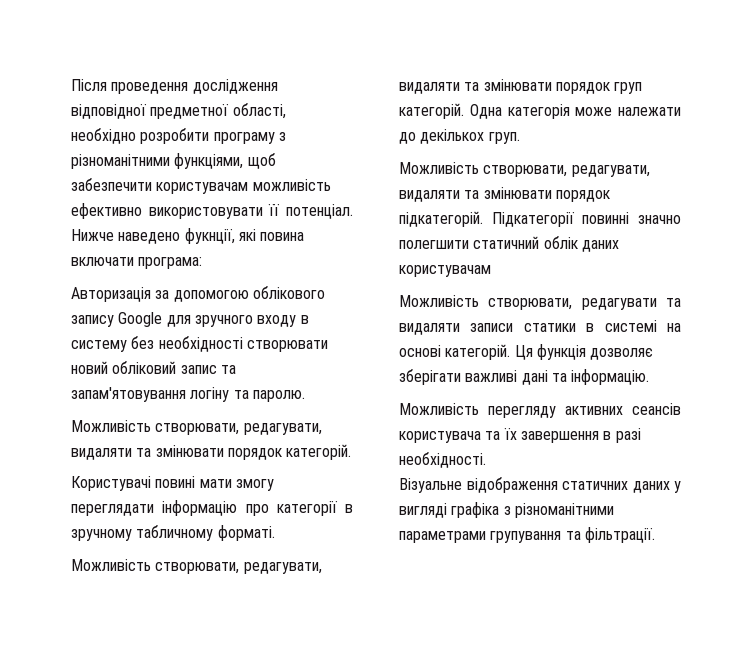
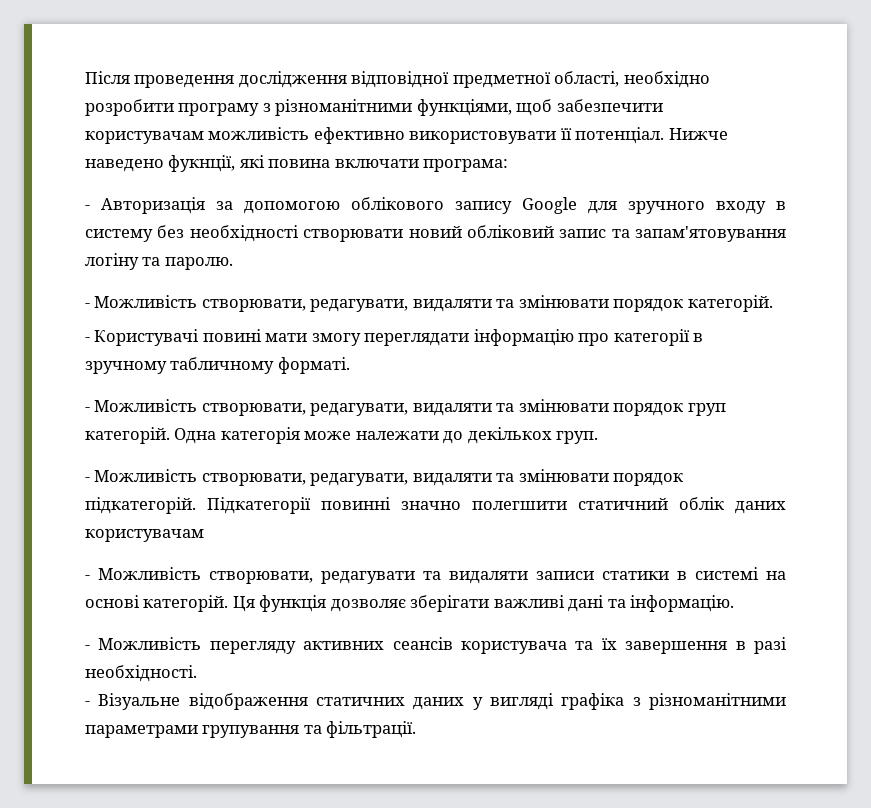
(203, 263) none -> [85,205,90,210] -
(305, 396) none -> [85,303,90,308] -
(352, 452) none -> [85,337,90,342] -
(275, 533) none -> [85,407,90,412] -
(520, 138) none -> [85,477,90,482] -
(491, 271) none -> [85,575,90,580] -
(650, 377) none -> [85,645,90,650] -
(486, 460) none -> [85,701,90,706] -

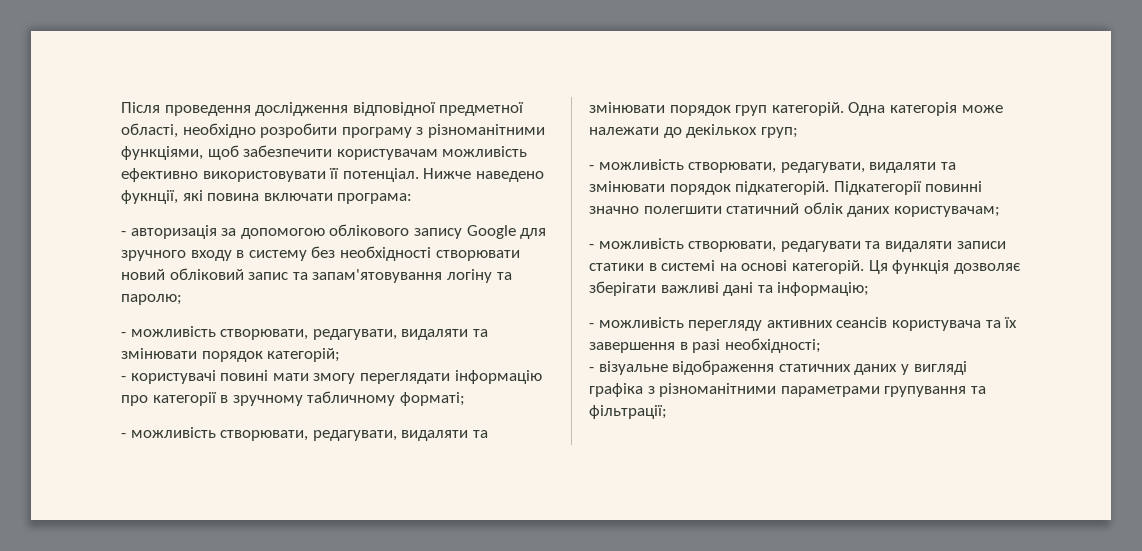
[101,197,205,214] Авторизація -> [130,225,217,239] авторизація
[164,257,233,270] [85,295,773,312] [85,329,200,346] паролю. // - Можливість створювати, редагувати, видаляти та змінювати порядок категорій. // - Користувачі -> [121,294,182,305] [121,326,488,340] [121,348,341,362] [121,370,216,384] паролю; // - можливість створювати, редагувати, видаляти та змінювати порядок категорій; // - користувачі
[277,357,350,374] [85,399,198,412] форматі. // - Можливість -> [399,392,465,406] [121,427,216,438] форматі; // - можливість
[556,431,599,444] [85,469,198,482] груп. // - Можливість -> [760,127,798,138] [589,159,684,170] груп; // - можливість
[85,529,204,542] [85,567,201,580] користувачам // - Можливість -> [893,206,1000,217] [589,238,684,249] користувачам; // - можливість
[630,595,735,612] [85,637,202,650] інформацію. // - Можливість -> [777,282,870,296] [589,317,684,328] інформацію; // - можливість
[85,665,197,682] [85,693,181,710] необхідності. // - Візуальне -> [724,338,821,353] [589,361,668,375] необхідності; // - візуальне
[326,721,417,738] фільтрації. -> [589,405,667,419] фільтрації;

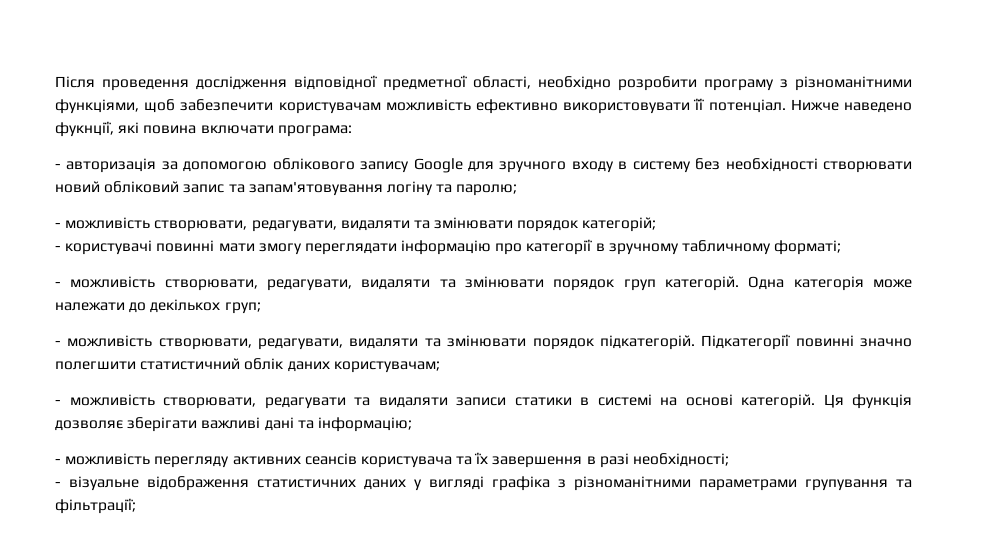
[220,370,269,381] повині -> [156,240,215,252] повинні
[726,203,800,214] статичний -> [140,358,241,370] статистичний
[778,364,851,372] статичних -> [257,479,356,488] статистичних

